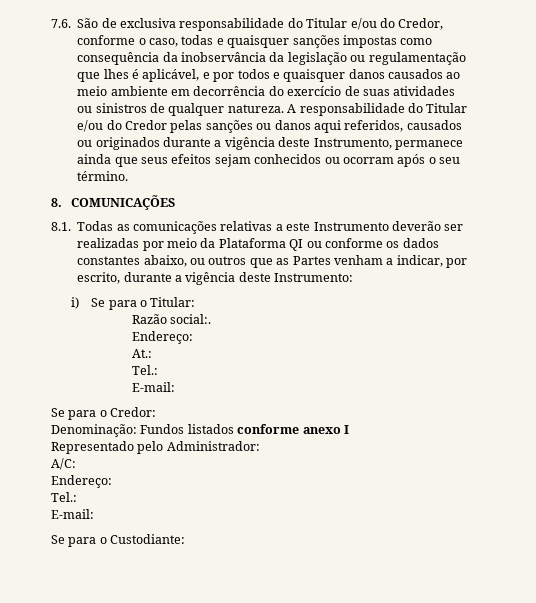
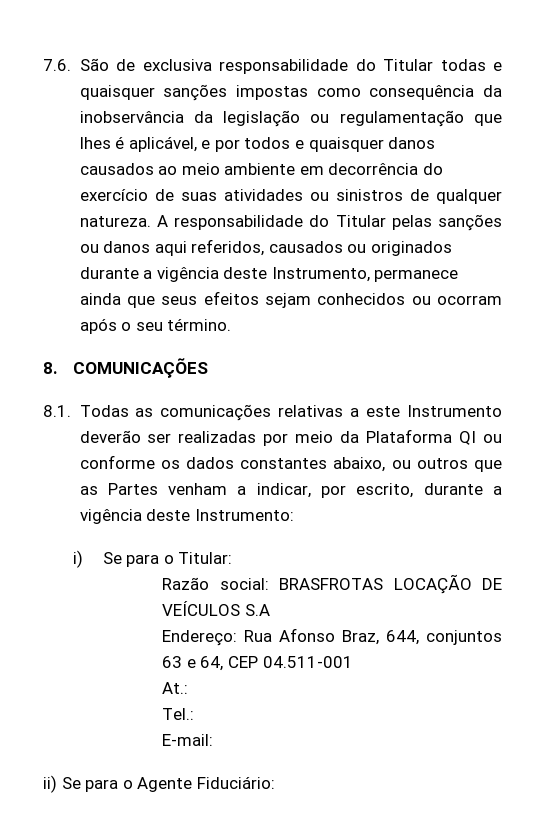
[350,18,444,30] [77,35,178,47] e/ou do Credor, conforme o caso, -> (433, 65) none
[77,120,167,132] e/ou do Credor -> (386, 221) none
[169,314,211,324] [131,331,193,344] social:. // Endereço: -> [219,574,502,594] [162,601,270,616] [162,628,502,646] [162,656,353,671] social: BRASFROTAS LOCAÇÃO DE VEÍCULOS S.A // Endereço: Rua Afonso Braz, 644, conjuntos 63 e 64, CEP 04.511-001
[51,407,157,420] [51,424,349,437] [51,441,260,454] [51,458,76,470] [51,475,112,488] [51,492,77,502] [51,509,94,519] [51,534,186,547] Se para o Credor: // Denominação: Fundos listados conforme anexo I // Representado pelo Administrador: // A/C: // Endereço: // Tel.: // E-mail: // Se para o Custodiante: -> [43,775,275,793] ii) Se para o Agente Fiduciário:

